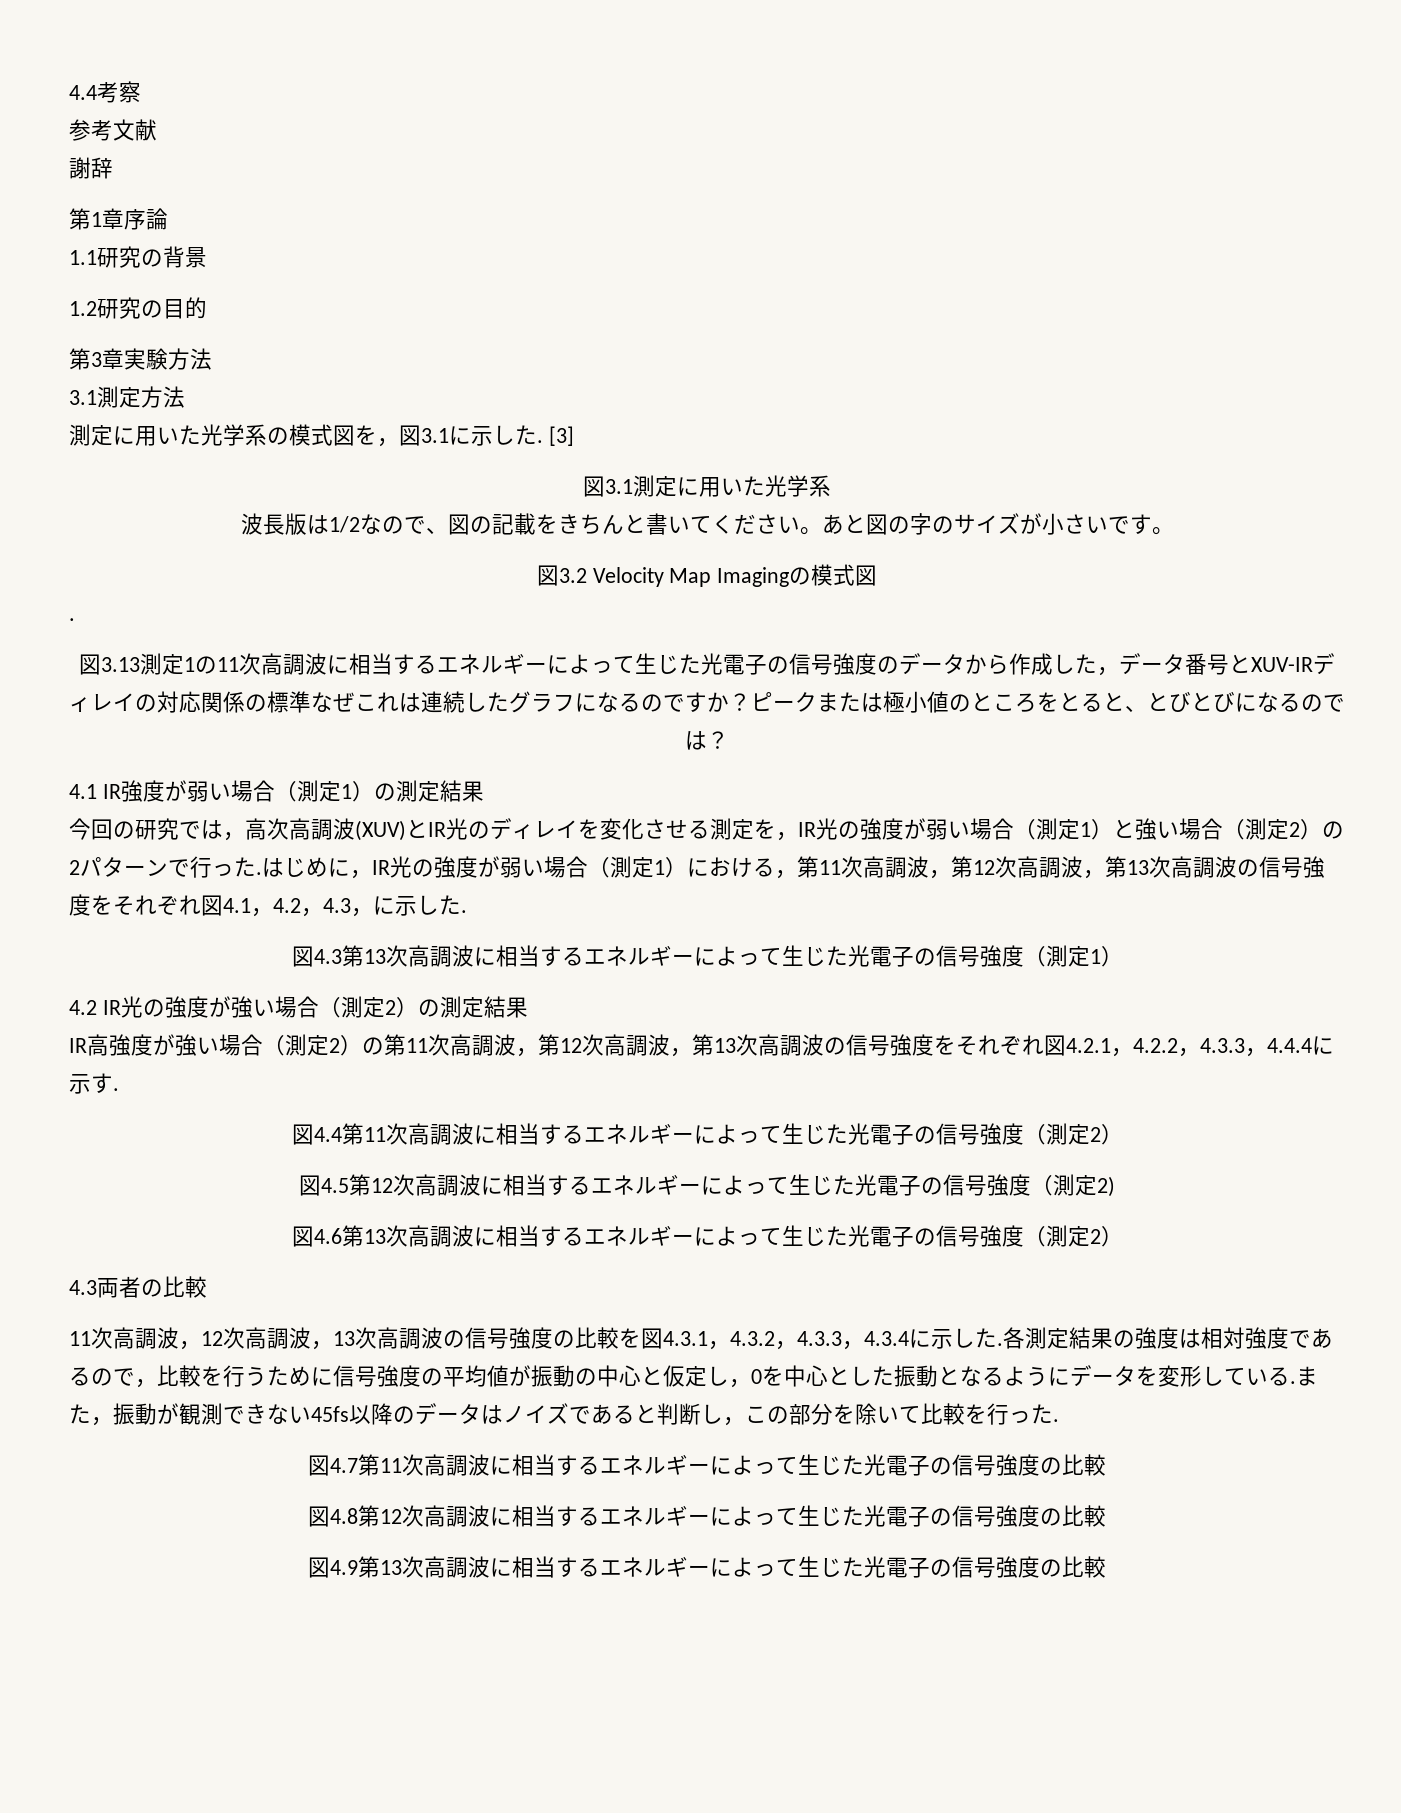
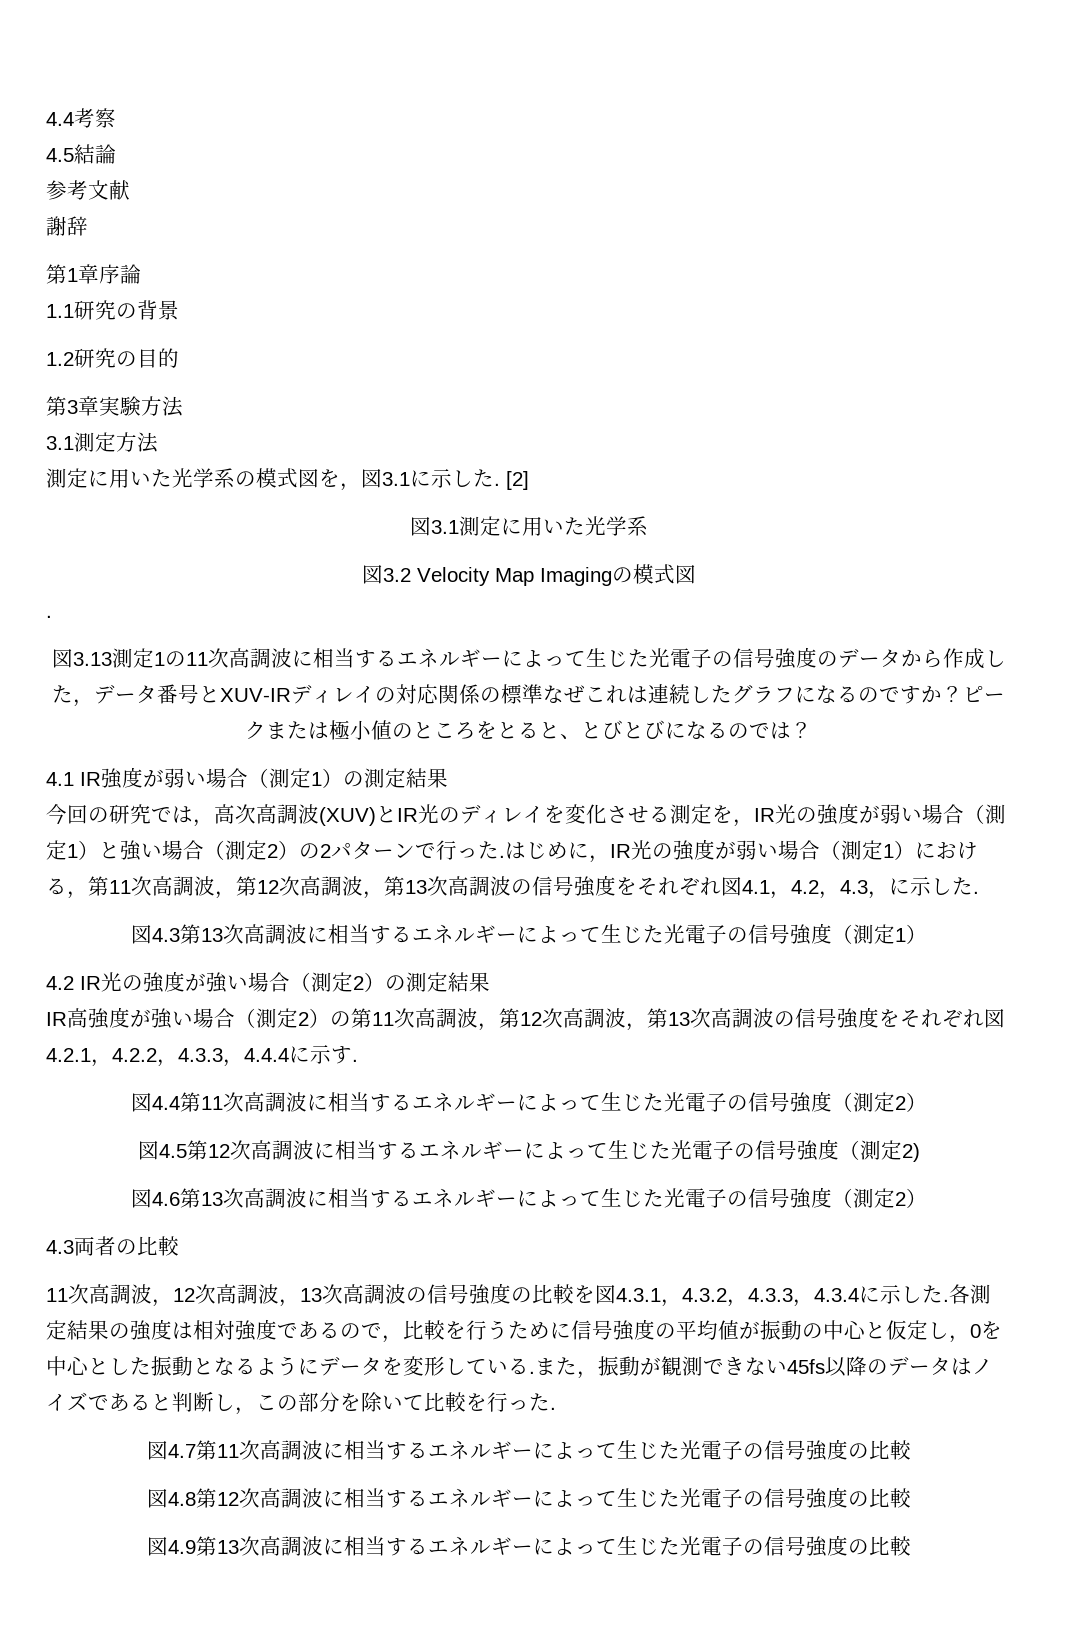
(141, 92) none -> [46,144,116,164] // 4.5結論
[548,426,574,446] [3] -> [506,471,529,490] [2]
[240,513,1174,535] // 波長版は1/2なので、図の記載をきちんと書いてください。あと図の字のサイズが小さいです。 -> (648, 526) none

